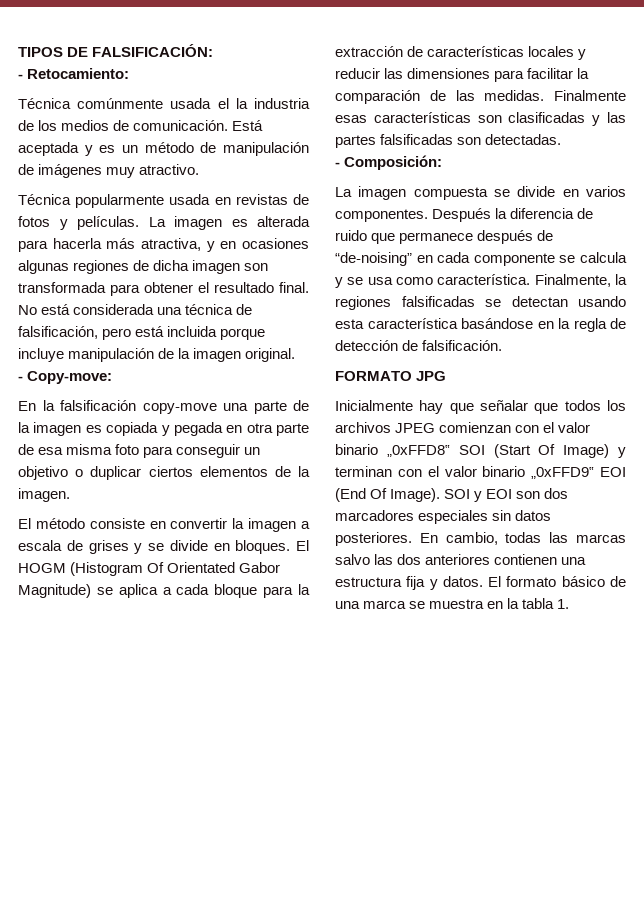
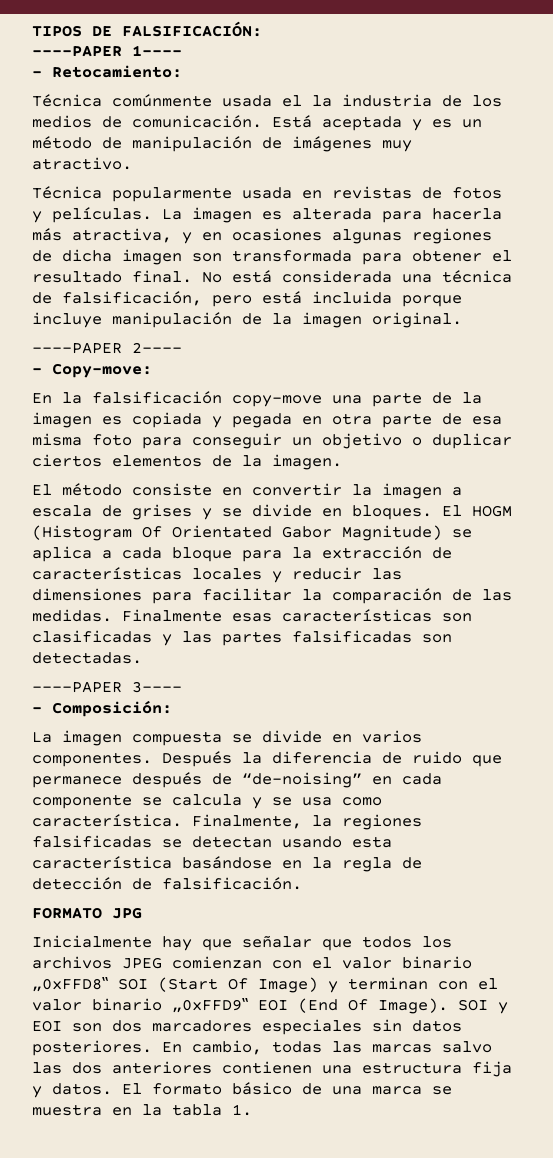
(214, 50) none -> [32,45,182,57] // ----PAPER 1----
(296, 355) none -> [32,342,182,354] // ----PAPER 2----
(562, 139) none -> [32,681,182,693] // ----PAPER 3----

